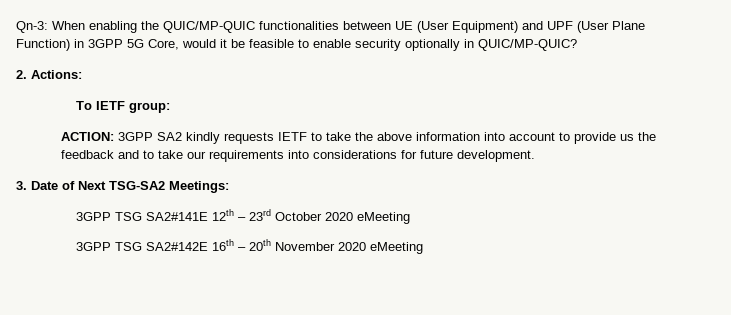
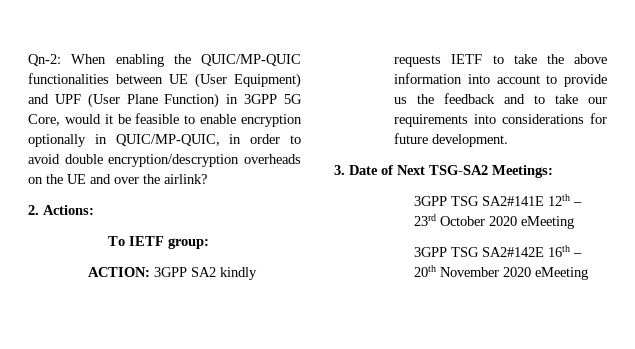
[16,21,48,33] Qn-3: -> [28,54,61,66] Qn-2:
[355,39,401,51] security -> [241,114,302,127] encryption
[478,39,577,51] QUIC/MP-QUIC? -> [115,134,301,146] [28,154,301,167] [28,174,207,184] QUIC/MP-QUIC, in order to avoid double encryption/descryption overheads on the UE and over the airlink?

